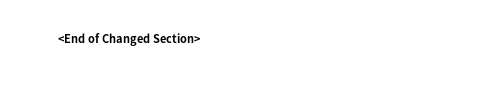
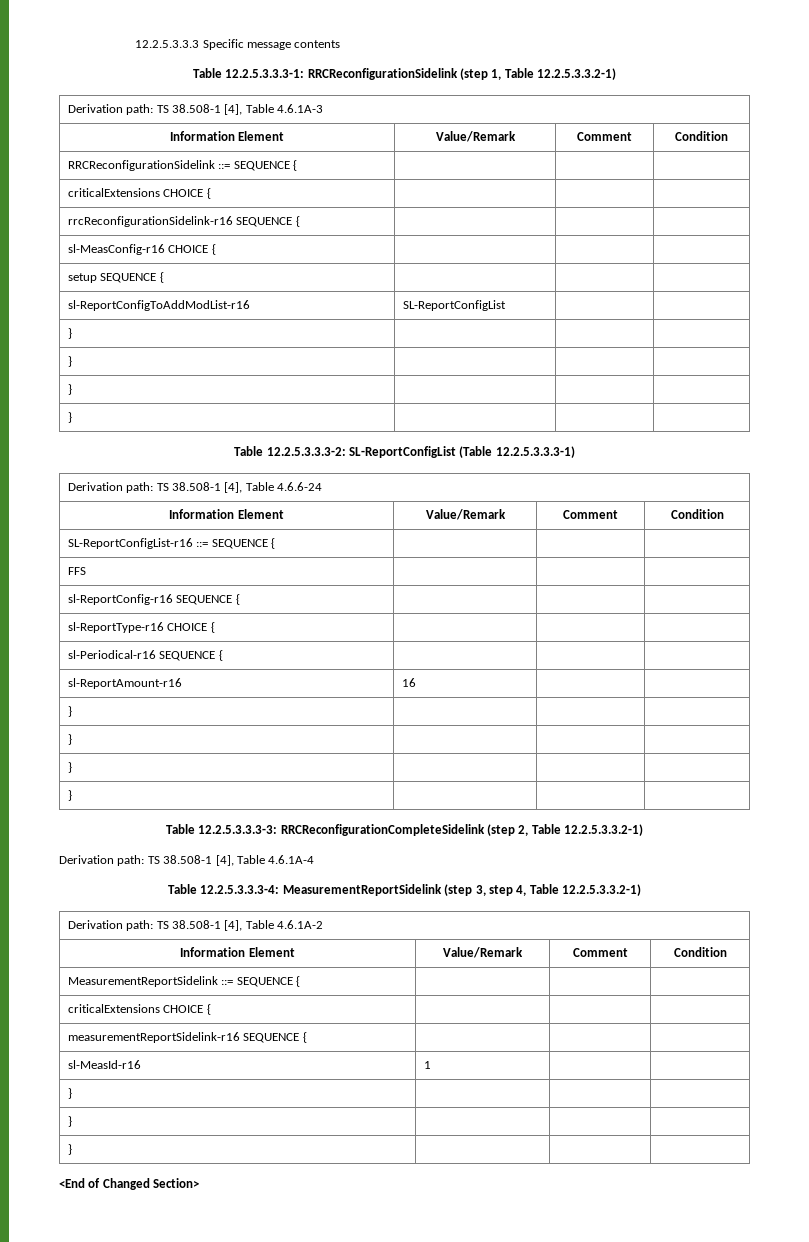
(58, 38) none -> [135,39,341,50] [192,68,617,80] [67,104,324,115] [169,131,285,141] [435,131,516,142] [577,132,632,141] [675,131,728,141] [67,160,297,171] [67,188,211,199] [67,216,300,227] [67,244,216,255] [67,272,164,283] [67,300,250,311] [402,300,506,311] [67,328,72,339] [67,356,72,367] [67,384,72,395] [67,412,72,423] [234,446,575,458] [67,482,323,493] [169,509,284,519] [425,509,506,520] [563,510,618,519] [670,509,724,519] [67,538,275,549] [67,567,86,575] [67,594,240,605] [67,622,215,633] [67,650,223,661] [67,678,182,689] [401,678,416,687] [67,706,72,717] [67,734,72,745] [67,762,72,773] [67,790,72,801] [165,824,644,836] [59,855,315,866] [168,884,641,896] [67,920,324,931] [180,947,295,957] [443,947,523,958] [572,948,628,957] [673,947,727,957] [67,976,300,987] [67,1004,211,1015] [67,1032,307,1043] [67,1060,141,1069] [423,1061,431,1069] [67,1088,72,1099] [67,1116,72,1127] [67,1144,72,1155] 12.2.5.3.3.3 Specific message contents // Table 12.2.5.3.3.3-1: RRCReconfigurationSidelink (step 1, Table 12.2.5.3.3.2-1) // Derivation path: TS 38.508-1 [4], Table 4.6.1A-3 // Information Element | Value/Remark | Comment | Condition // RRCReconfigurationSidelink ::= SEQUENCE { | | | // criticalExtensions CHOICE { | | | // rrcReconfigurationSidelink-r16 SEQUENCE { | | | // sl-MeasConfig-r16 CHOICE { | | | // setup SEQUENCE { | | | // sl-ReportConfigToAddModList-r16 | SL-ReportConfigList | | // } | | | // } | | | // } | | | // } | | | // Table 12.2.5.3.3.3-2: SL-ReportConfigList (Table 12.2.5.3.3.3-1) // Derivation path: TS 38.508-1 [4], Table 4.6.6-24 // Information Element | Value/Remark | Comment | Condition // SL-ReportConfigList-r16 ::= SEQUENCE { | | | // FFS | | | // sl-ReportConfig-r16 SEQUENCE { | | | // sl-ReportType-r16 CHOICE { | | | // sl-Periodical-r16 SEQUENCE { | | | // sl-ReportAmount-r16 | 16 | | // } | | | // } | | | // } | | | // } | | | // Table 12.2.5.3.3.3-3: RRCReconfigurationCompleteSidelink (step 2, Table 12.2.5.3.3.2-1) // Derivation path: TS 38.508-1 [4], Table 4.6.1A-4 // Table 12.2.5.3.3.3-4: MeasurementReportSidelink (step 3, step 4, Table 12.2.5.3.3.2-1) // Derivation path: TS 38.508-1 [4], Table 4.6.1A-2 // Information Element | Value/Remark | Comment | Condition // MeasurementReportSidelink ::= SEQUENCE { | | | // criticalExtensions CHOICE { | | | // measurementReportSidelink-r16 SEQUENCE { | | | // sl-MeasId-r16 | 1 | | // } | | | // } | | | // } | | | //

